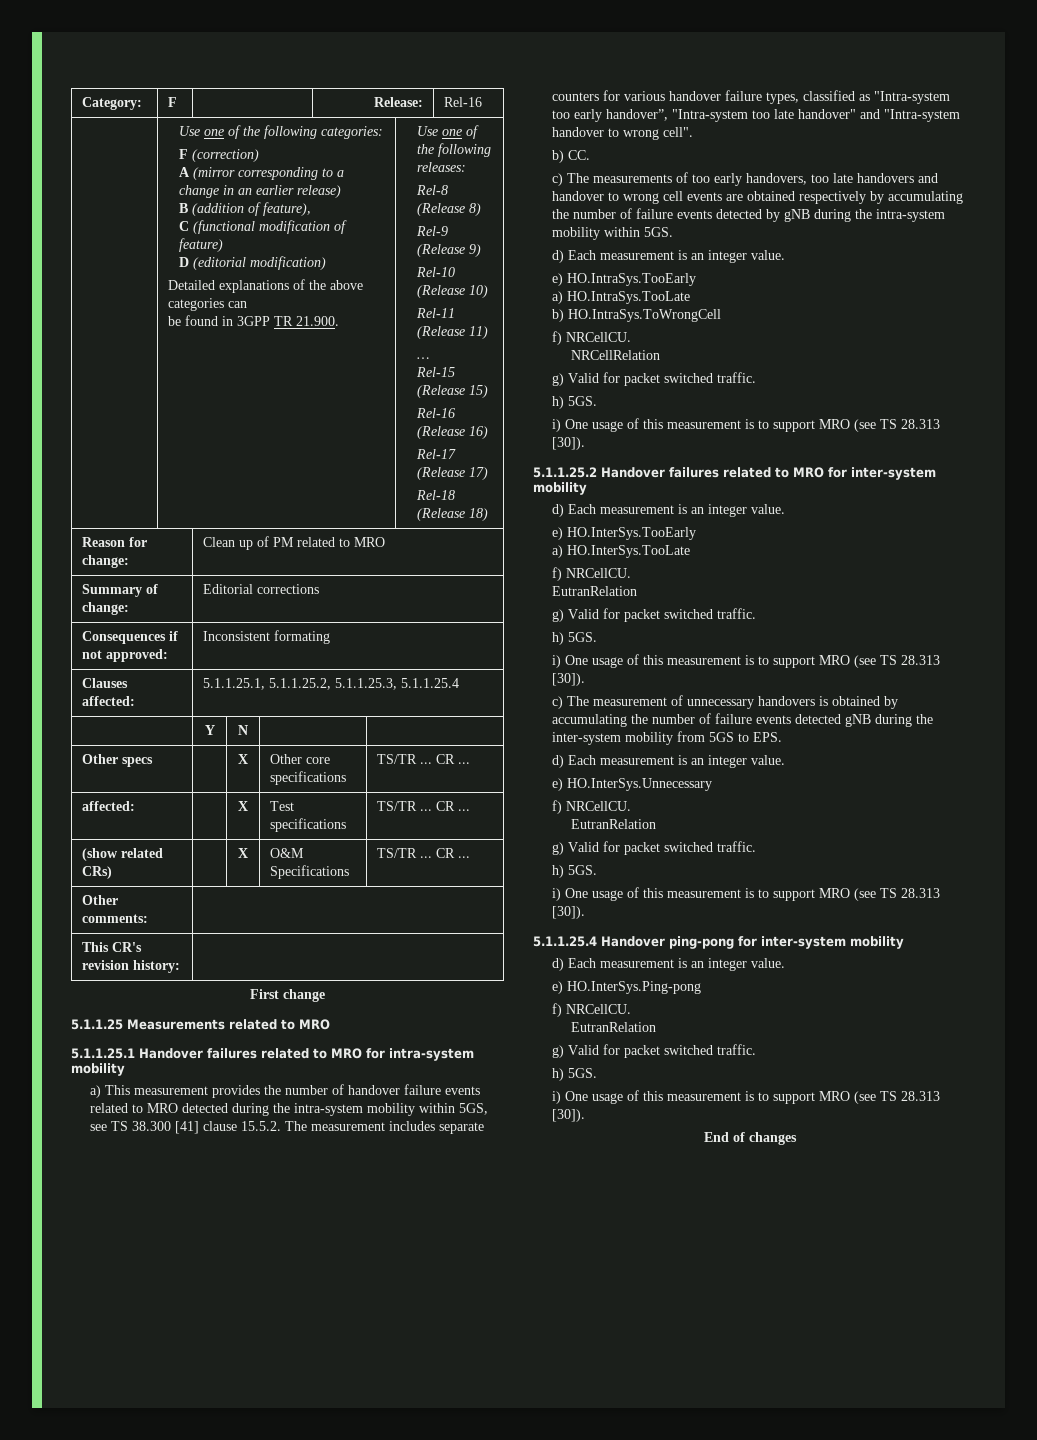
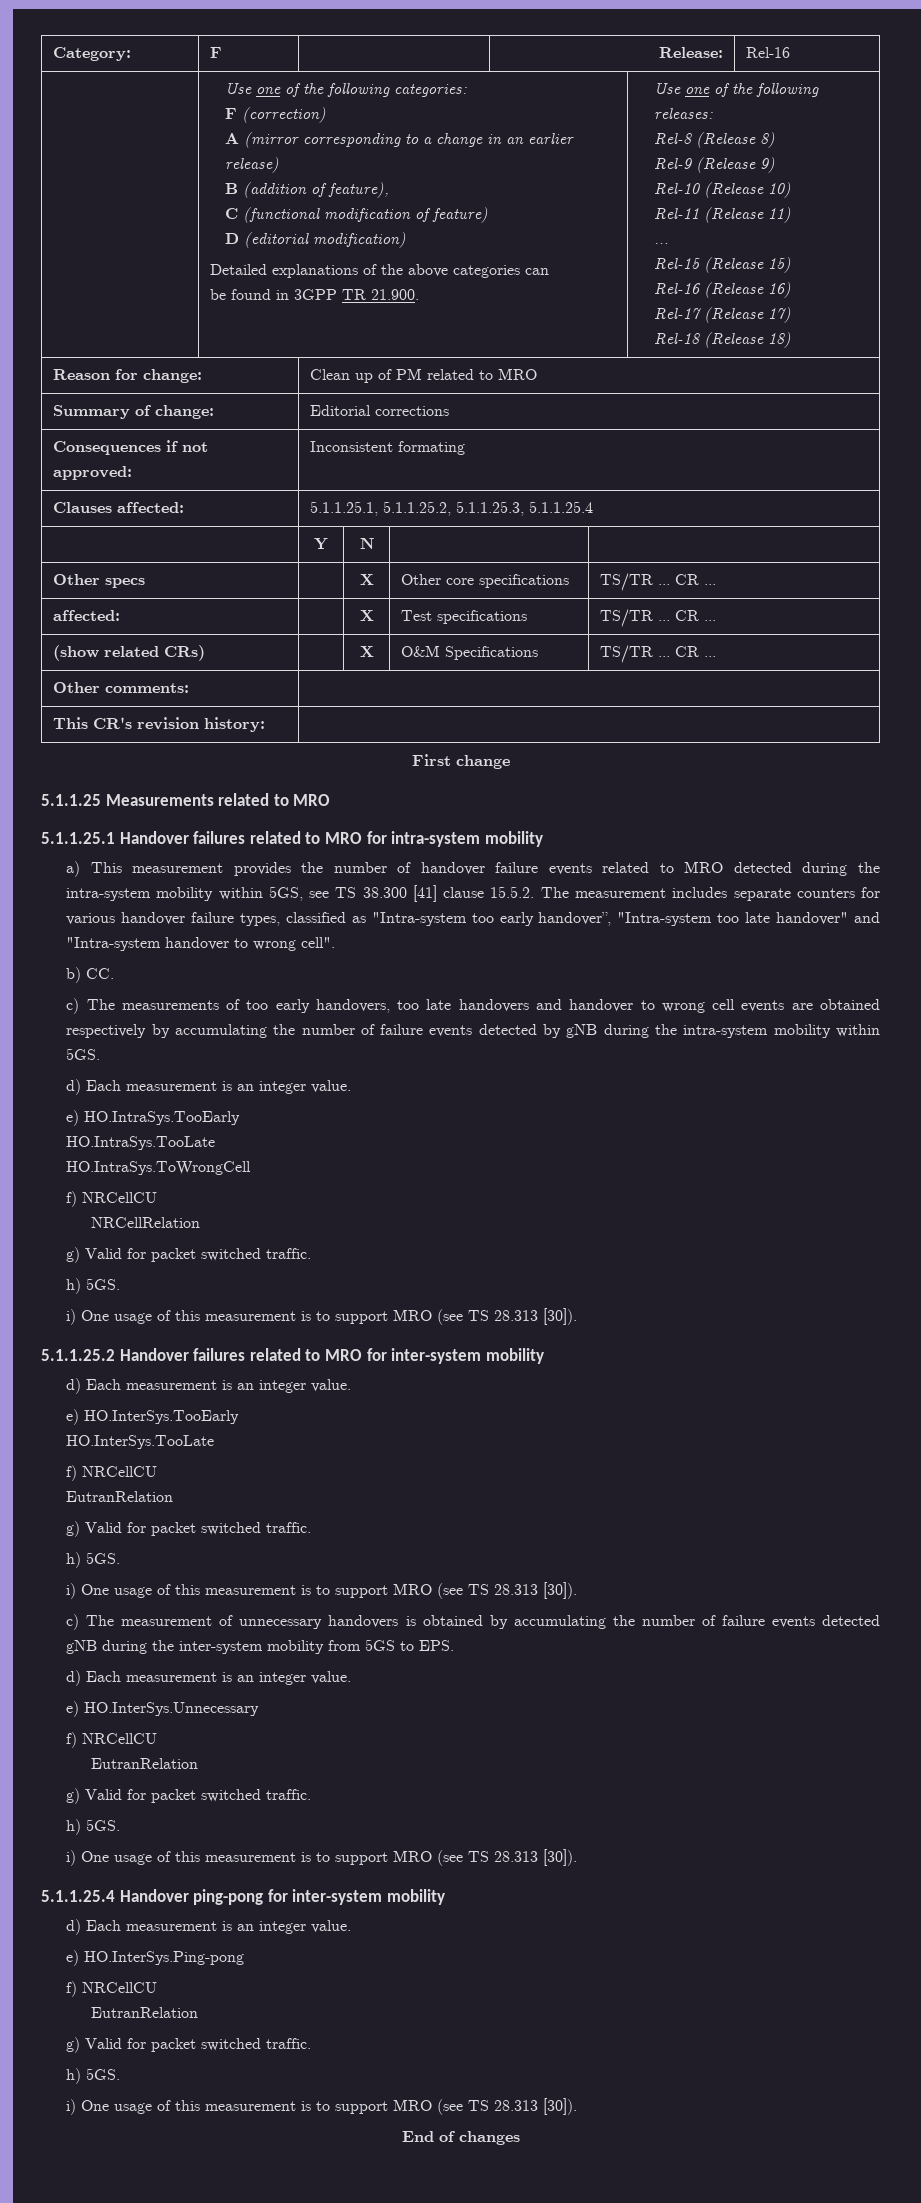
[551,291,563,304] a) -> (241, 1118) none
[551,309,564,322] b) -> (216, 1143) none
[565,332,631,342] NRCellCU. -> [82,1192,158,1203] NRCellCU
[551,545,563,558] a) -> (240, 1417) none
[565,568,631,578] NRCellCU. -> [82,1466,158,1477] NRCellCU
[565,801,631,811] NRCellCU. -> [82,1733,158,1744] NRCellCU
[565,1004,631,1014] NRCellCU. -> [82,1982,158,1993] NRCellCU

